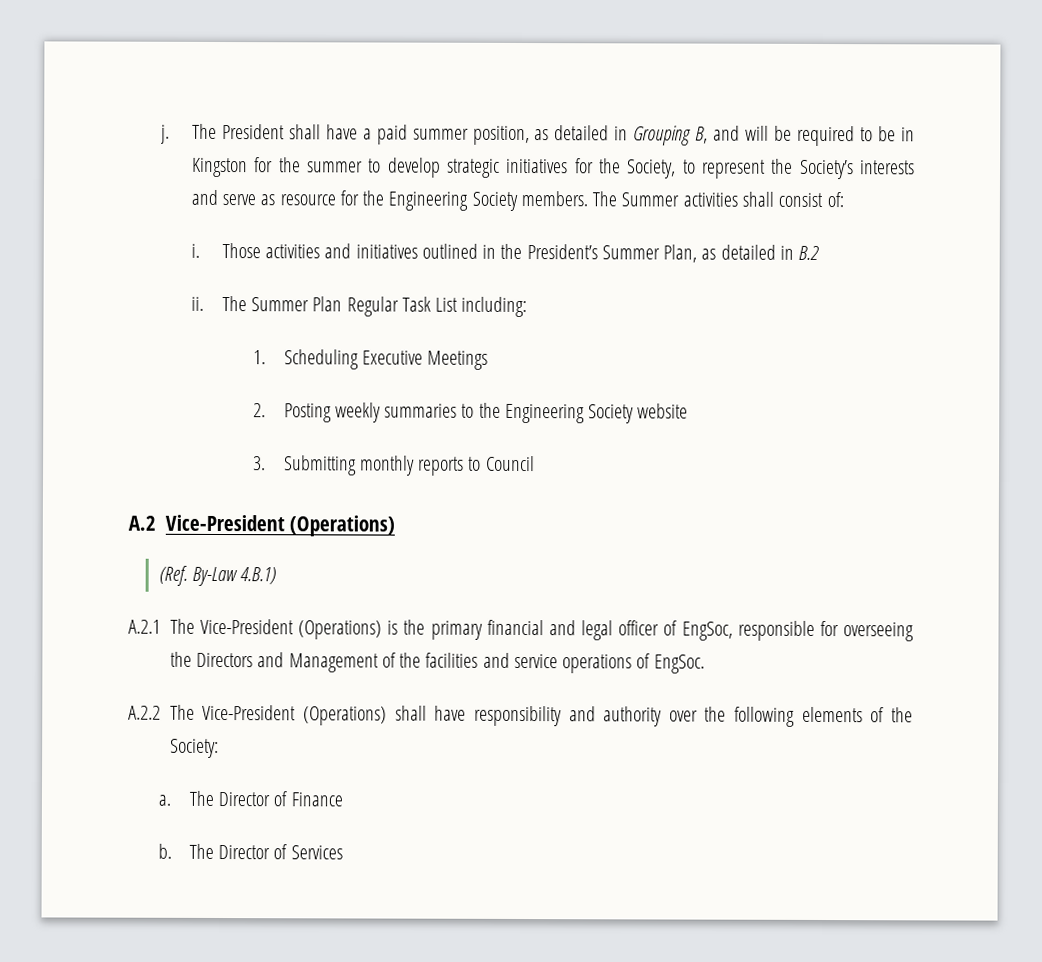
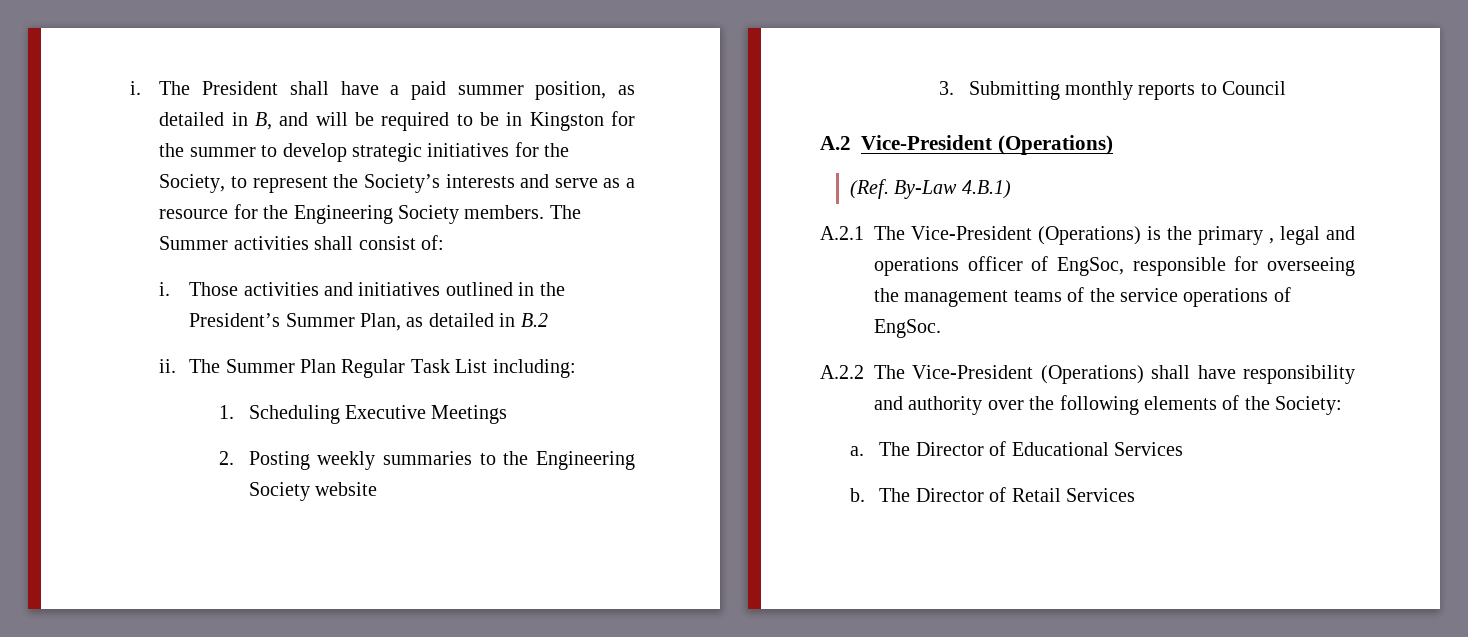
[159,124,170,144] j. -> [129,81,141,95] i.
[633,125,693,146] Grouping -> (248, 119) none
(276, 200) none -> [626,178,635,188] a
[486,619,614,641] financial and legal -> [1269,226,1355,245] [874,257,959,276] , legal and operations
[196,652,510,673] Directors and Management of the facilities and -> [904,287,1115,307] management teams of the
[290,792,343,807] Finance -> [1011,442,1184,456] Educational Services
(288, 852) none -> [1011,488,1061,502] Retail

